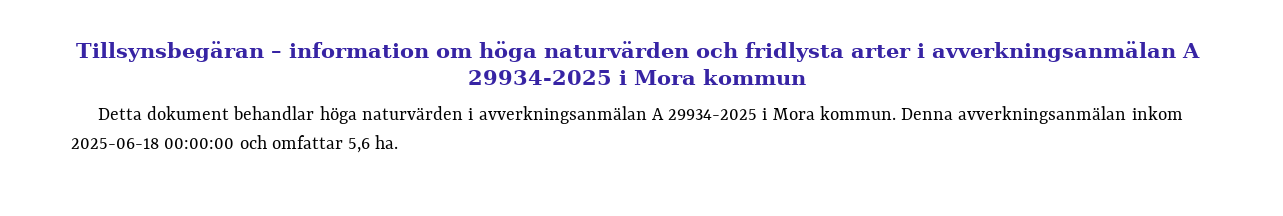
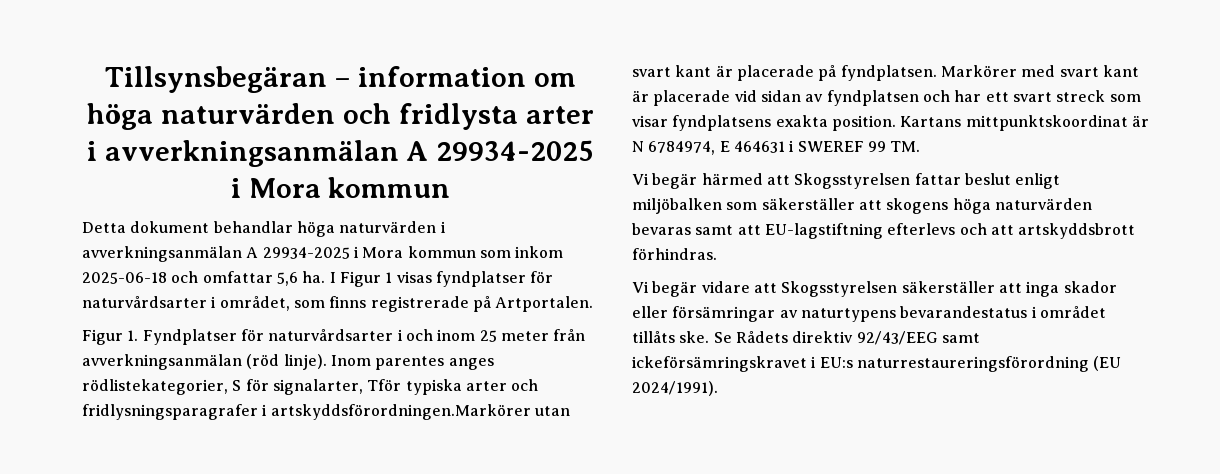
[819,106,1127,124] kommun. Denna avverkningsanmälan -> [407,246,511,258] kommun som
[164,138,235,149] 00:00:00 -> (167, 278) none
(399, 142) none -> [329,271,554,287] [82,296,594,312] [82,329,586,345] [82,354,494,370] [82,379,539,395] [82,404,570,420] [632,65,1139,81] [632,90,1141,106] [632,115,1149,131] [632,140,921,155] [632,173,1061,189] [632,198,1092,214] [632,223,1136,239] [632,248,717,260] [632,281,1117,297] [632,306,1106,322] [632,331,980,345] [632,356,1122,372] [632,381,718,396] I Figur 1 visas fyndplatser för naturvårdsarter i området, som finns registrerade på Artportalen. // Figur 1. Fyndplatser för naturvårdsarter i och inom 25 meter från avverkningsanmälan (röd linje). Inom parentes anges rödlistekategorier, S för signalarter, Tför typiska arter och fridlysningsparagrafer i artskyddsförordningen.Markörer utan svart kant är placerade på fyndplatsen. Markörer med svart kant är placerade vid sidan av fyndplatsen och har ett svart streck som visar fyndplatsens exakta position. Kartans mittpunktskoordinat är N 6784974, E 464631 i SWEREF 99 TM. // Vi begär härmed att Skogsstyrelsen fattar beslut enligt miljöbalken som säkerställer att skogens höga naturvärden bevaras samt att EU-lagstiftning efterlevs och att artskyddsbrott förhindras. // Vi begär vidare att Skogsstyrelsen säkerställer att inga skador eller försämringar av naturtypens bevarandestatus i området tillåts ske. Se Rådets direktiv 92/43/EEG samt ickeförsämringskravet i EU:s naturrestaureringsförordning (EU 2024/1991).

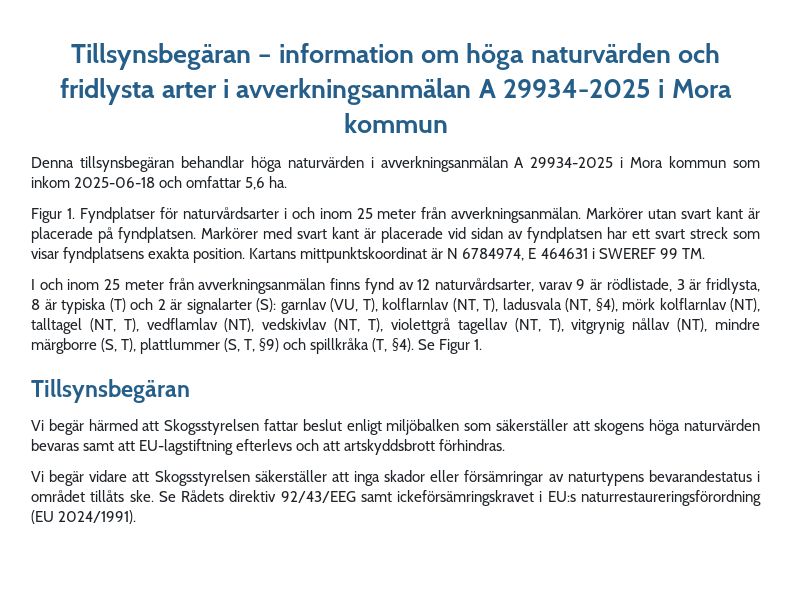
[82,221,210,233] Detta dokument -> [31,156,174,172] Denna tillsynsbegäran
[329,271,554,287] [82,296,594,312] I Figur 1 visas fyndplatser för naturvårdsarter i området, som finns registrerade på Artportalen. -> (288, 182) none
[82,354,494,370] [82,379,539,395] [82,404,531,420] avverkningsanmälan (röd linje). Inom parentes anges rödlistekategorier, S för signalarter, Tför typiska arter och fridlysningsparagrafer i artskyddsförordningen.Markörer -> [451,207,644,223] avverkningsanmälan. Markörer
[922,90,950,102] och -> (602, 235) none
(921, 146) none -> [31,278,760,294] [31,298,760,314] [31,318,761,334] [31,338,482,354] [31,379,190,403] // I och inom 25 meter från avverkningsanmälan finns fynd av 12 naturvårdsarter, varav 9 är rödlistade, 3 är fridlysta, 8 är typiska (T) och 2 är signalarter (S): garnlav (VU, T), kolflarnlav (NT, T), ladusvala (NT, §4), mörk kolflarnlav (NT), talltagel (NT, T), vedflamlav (NT), vedskivlav (NT, T), violettgrå tagellav (NT, T), vitgrynig nållav (NT), mindre märgborre (S, T), plattlummer (S, T, §9) och spillkråka (T, §4). Se Figur 1. // Tillsynsbegäran

